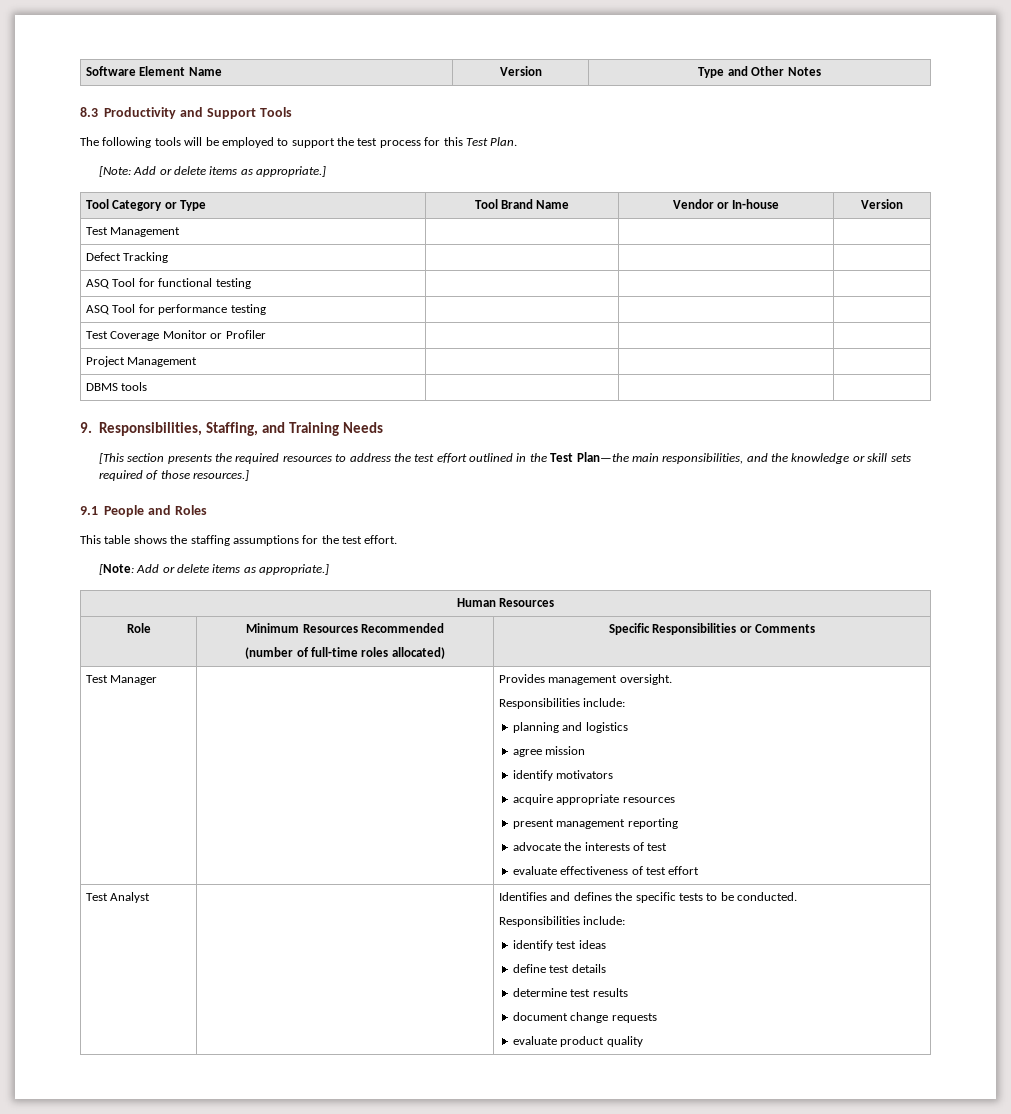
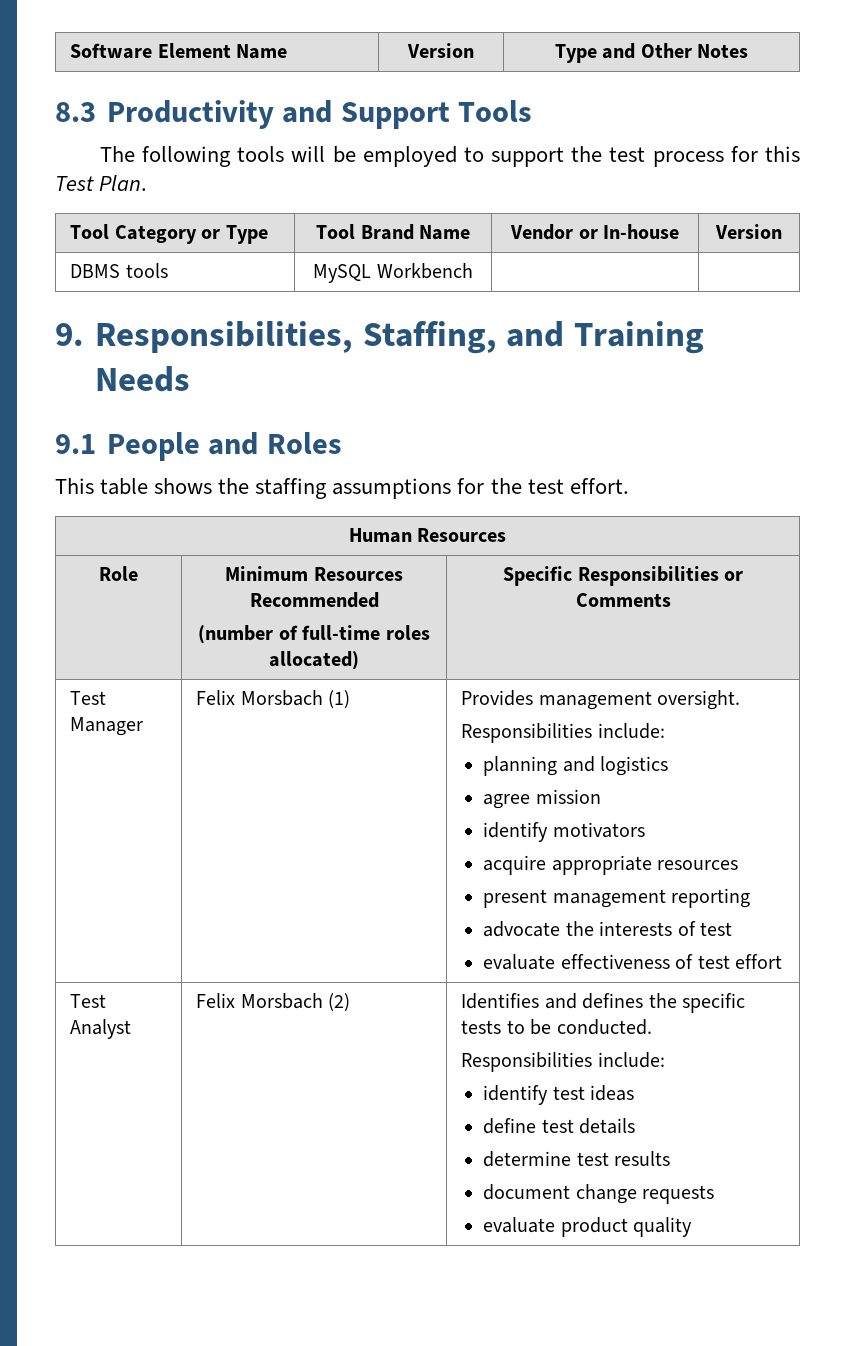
[98,166,327,177] // [Note: Add or delete items as appropriate.] -> (148, 183) none
[86,227,181,237] [86,252,169,263] [86,278,251,289] [86,304,266,315] [86,330,266,341] [86,356,198,367] // Test Management | | | // Defect Tracking | | | // ASQ Tool for functional testing | | | // ASQ Tool for performance testing | | | // Test Coverage Monitor or Profiler | | | // Project Management | | | -> (782, 231) none
(148, 386) none -> [313,263,473,283] MySQL Workbench
[98,452,911,464] [98,470,250,481] // [This section presents the required resources to address the test effort outlined in the Test Plan—the main responsibilities, and the knowledge or skill sets required of those resources.] -> (191, 379) none
[98,564,330,575] // [Note: Add or delete items as appropriate.] -> (629, 486) none
(158, 680) none -> [196,690,351,709] Felix Morsbach (1)
(151, 897) none -> [196,993,351,1012] Felix Morsbach (2)

